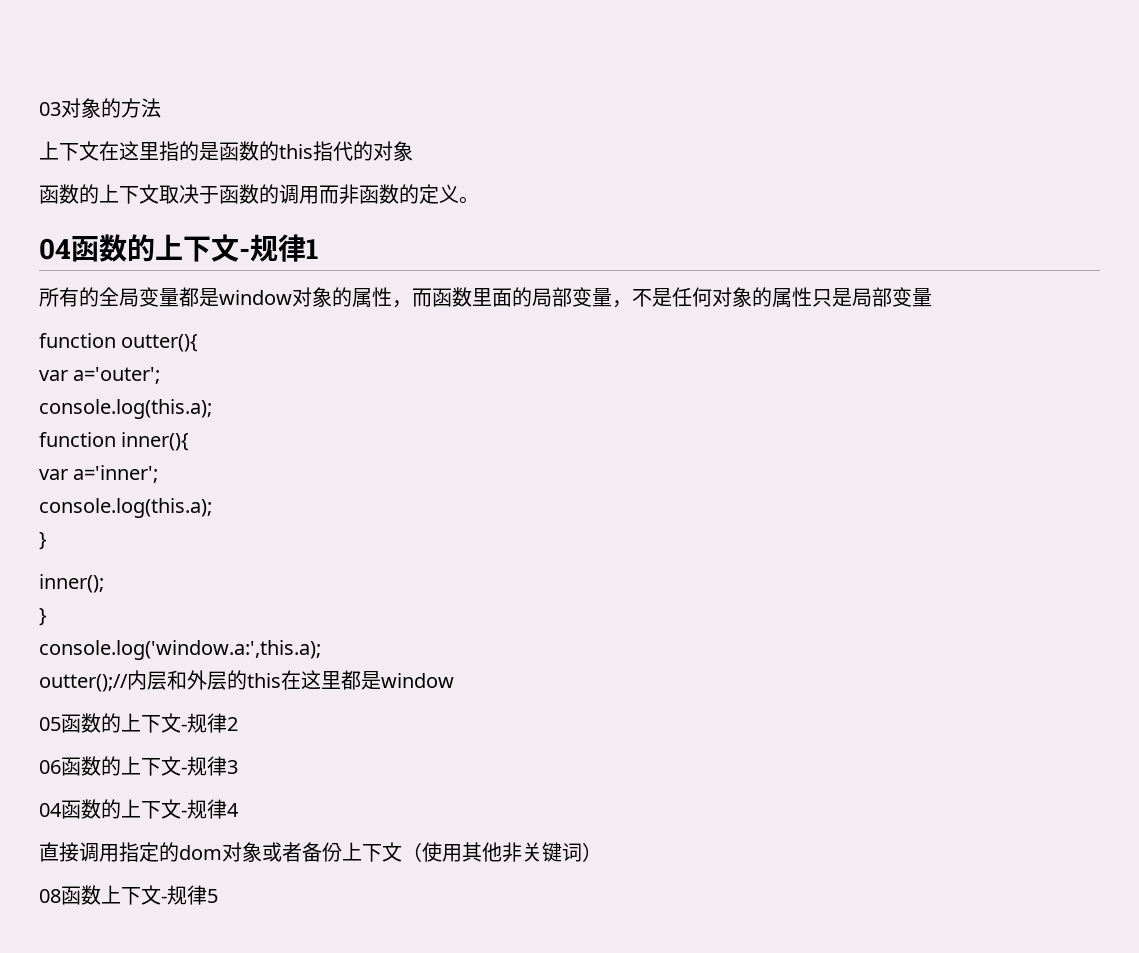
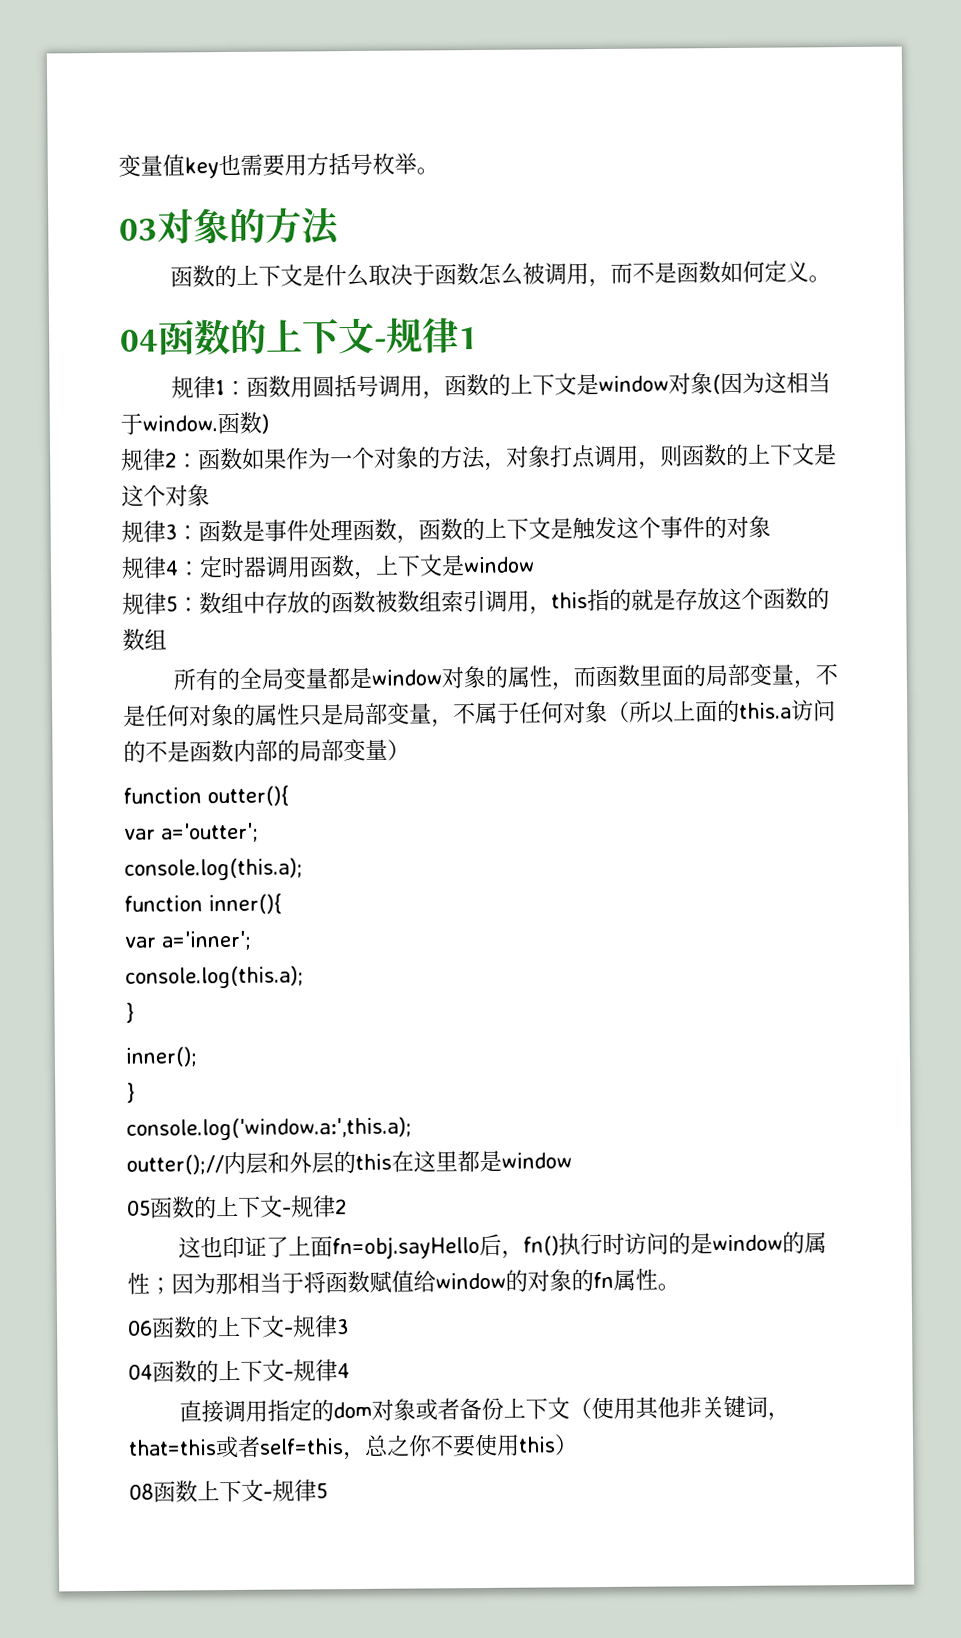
[39,98,161,118] [39,141,413,161] [39,184,159,204] 03对象的方法 // 上下文在这里指的是函数的this指代的对象 // 函数的上下文 -> [118,152,439,179] [119,207,341,246] [169,263,369,288] 变量值key也需要用方括号枚举。 // 03对象的方法 // 函数的上下文是什么
[259,184,419,204] 的调用而非函数的 -> [477,260,765,288] 怎么被调用，而不是函数如何
(318, 249) none -> [170,371,831,400] [120,411,269,435] [121,443,837,471] [121,484,210,507] [121,515,771,544] [121,554,535,581] [122,587,830,615] [122,628,167,651] // 规律1：函数用圆括号调用，函数的上下文是window对象(因为这相当于window.函数) // 规律2：函数如果作为一个对象的方法，对象打点调用，则函数的上下文是这个对象 // 规律3：函数是事件处理函数，函数的上下文是触发这个事件的对象 // 规律4：定时器调用函数，上下文是window // 规律5：数组中存放的函数被数组索引调用，this指的就是存放这个函数的数组
(932, 297) none -> [431,699,836,728] [123,738,410,763] ，不属于任何对象（所以上面的this.a访问的不是函数内部的局部变量）
[73,367,161,384] a='outer'; -> [161,822,259,843] a='outter';
(238, 724) none -> [177,1231,827,1260] [127,1268,680,1295] // 这也印证了上面fn=obj.sayHello后，fn()执行时访问的是window的属性；因为那相当于将函数赋值给window的对象的fn属性。
(582, 852) none -> [766,1412,790,1421] [128,1433,556,1461] ，that=this或者self=this，总之你不要使用this

